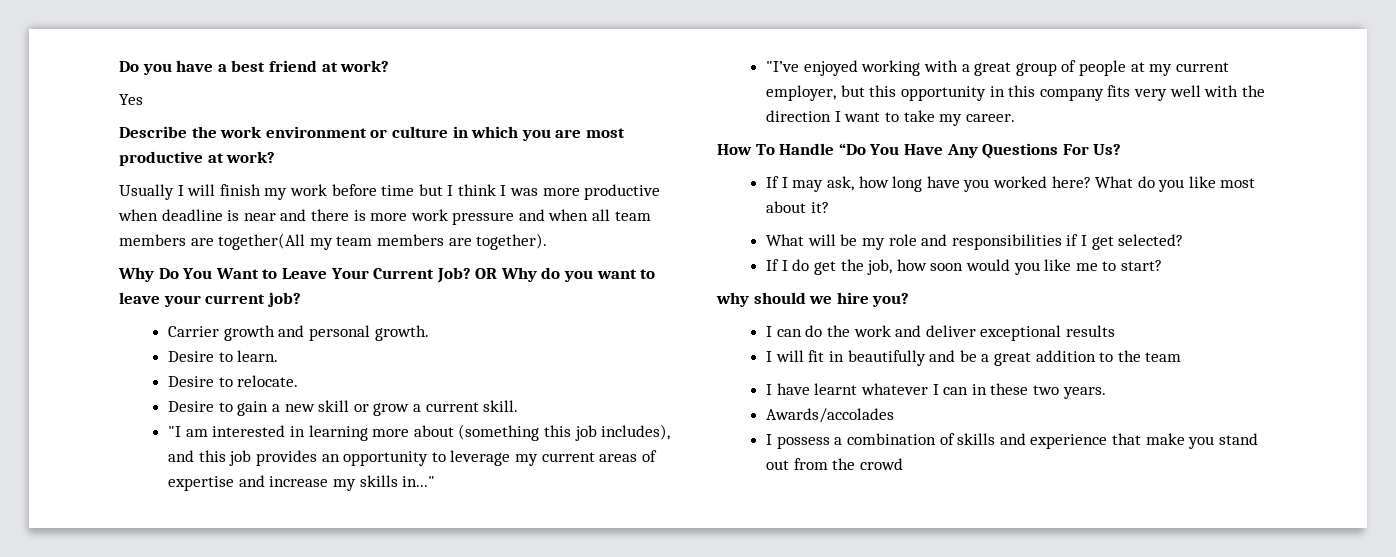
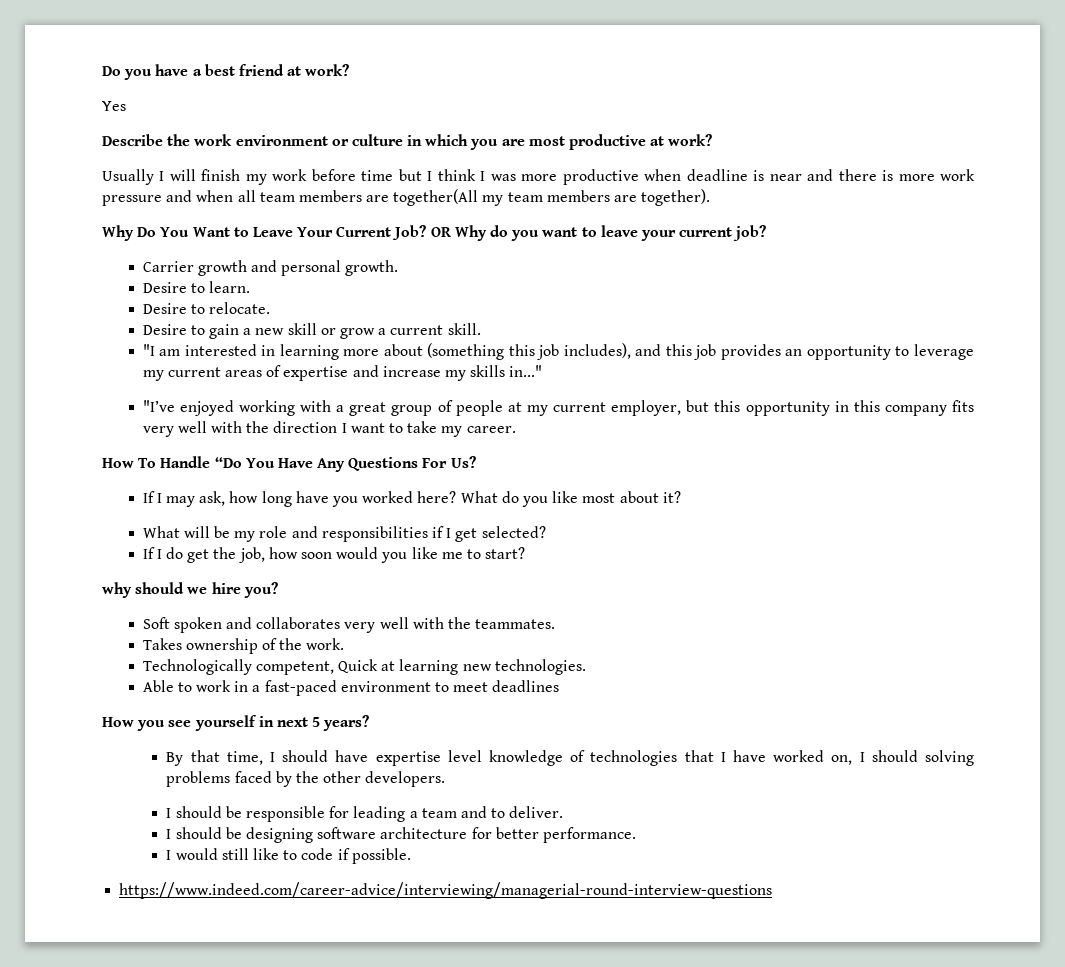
[766,325,1115,341] [766,350,1182,366] [766,383,1106,399] [766,408,895,423] [766,433,1258,449] [766,458,903,470] I can do the work and deliver exceptional results // I will fit in beautifully and be a great addition to the team // I have learnt whatever I can in these two years. // Awards/accolades // I possess a combination of skills and experience that make you stand out from the crowd -> [142,617,556,633] [142,638,345,654] [142,659,586,675] [142,680,560,696] [102,715,370,731] [166,750,975,766] [166,771,446,787] [166,806,564,822] [166,827,636,843] [166,848,411,864] [119,882,773,899] Soft spoken and collaborates very well with the teammates. // Takes ownership of the work. // Technologically competent, Quick at learning new technologies. // Able to work in a fast-paced environment to meet deadlines // How you see yourself in next 5 years? // By that time, I should have expertise level knowledge of technologies that I have worked on, I should solving problems faced by the other developers. // I should be responsible for leading a team and to deliver. // I should be designing software architecture for better performance. // I would still like to code if possible. // https://www.indeed.com/career-advice/interviewing/managerial-round-interview-questions

